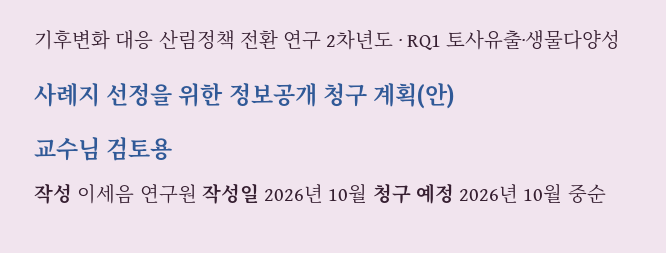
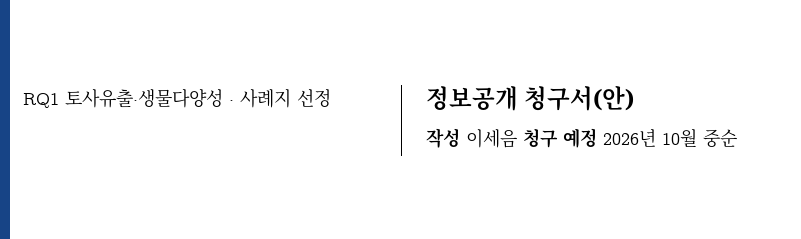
[34,30,621,50] [34,83,455,109] [34,137,173,161] [34,183,368,204] 기후변화 대응 산림정책 전환 연구 2차년도 · RQ1 토사유출·생물다양성 // 사례지 선정을 위한 정보공개 청구 계획(안) // 교수님 검토용 // 작성 이세음 연구원 작성일 2026년 10월 -> [23,88,331,108] [426,86,635,111] [426,128,517,148] RQ1 토사유출·생물다양성 · 사례지 선정 // 정보공개 청구서(안) // 작성 이세음

